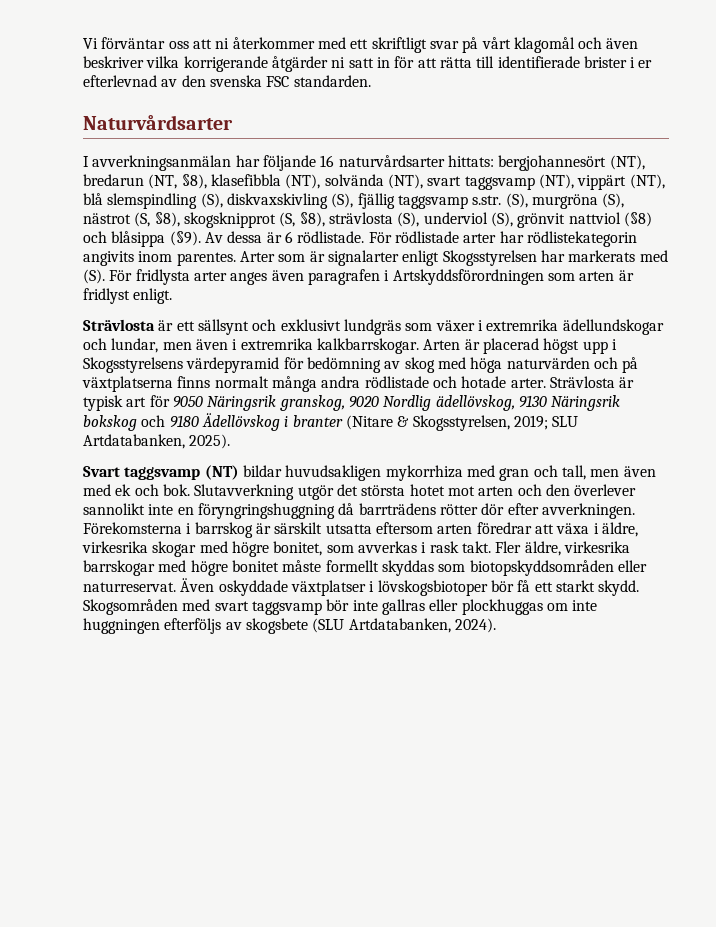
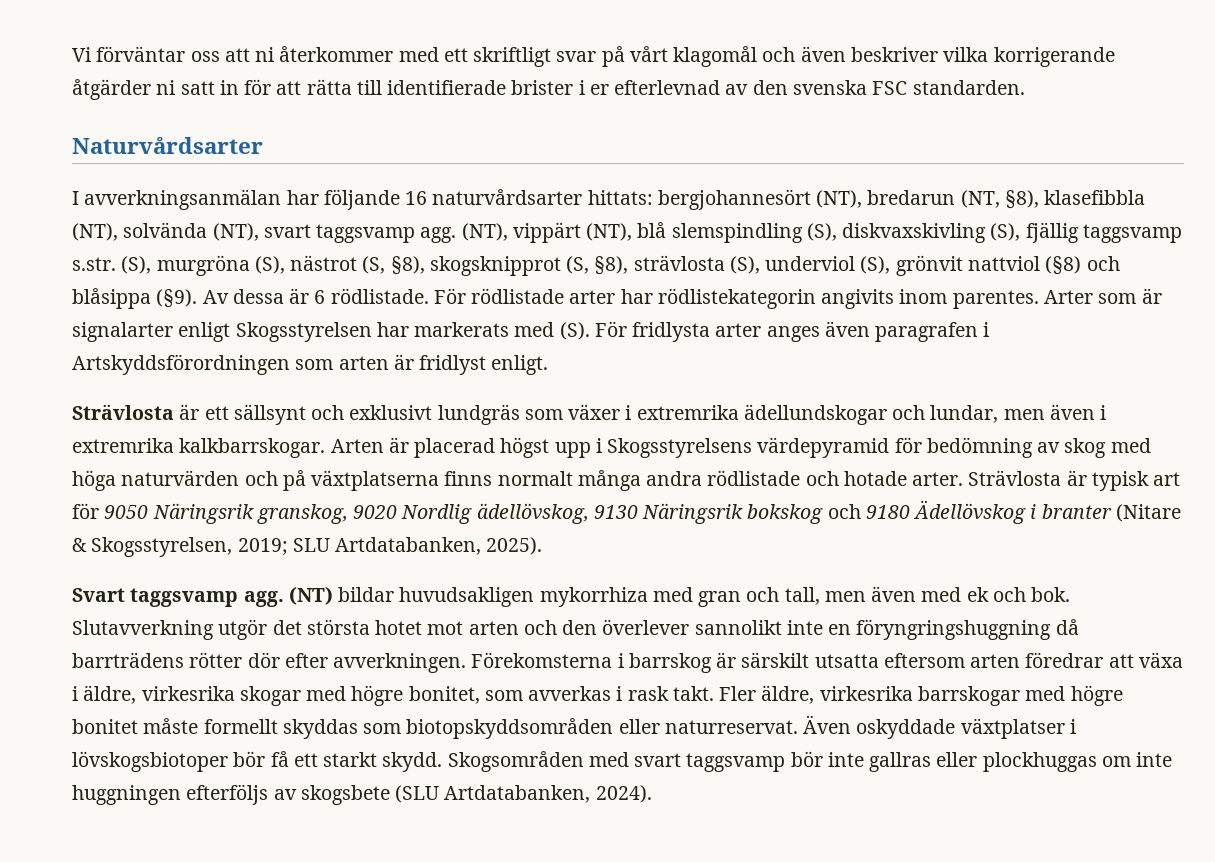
(535, 183) none -> [420,227,457,243] agg.
(201, 473) none -> [243,590,284,607] agg.

